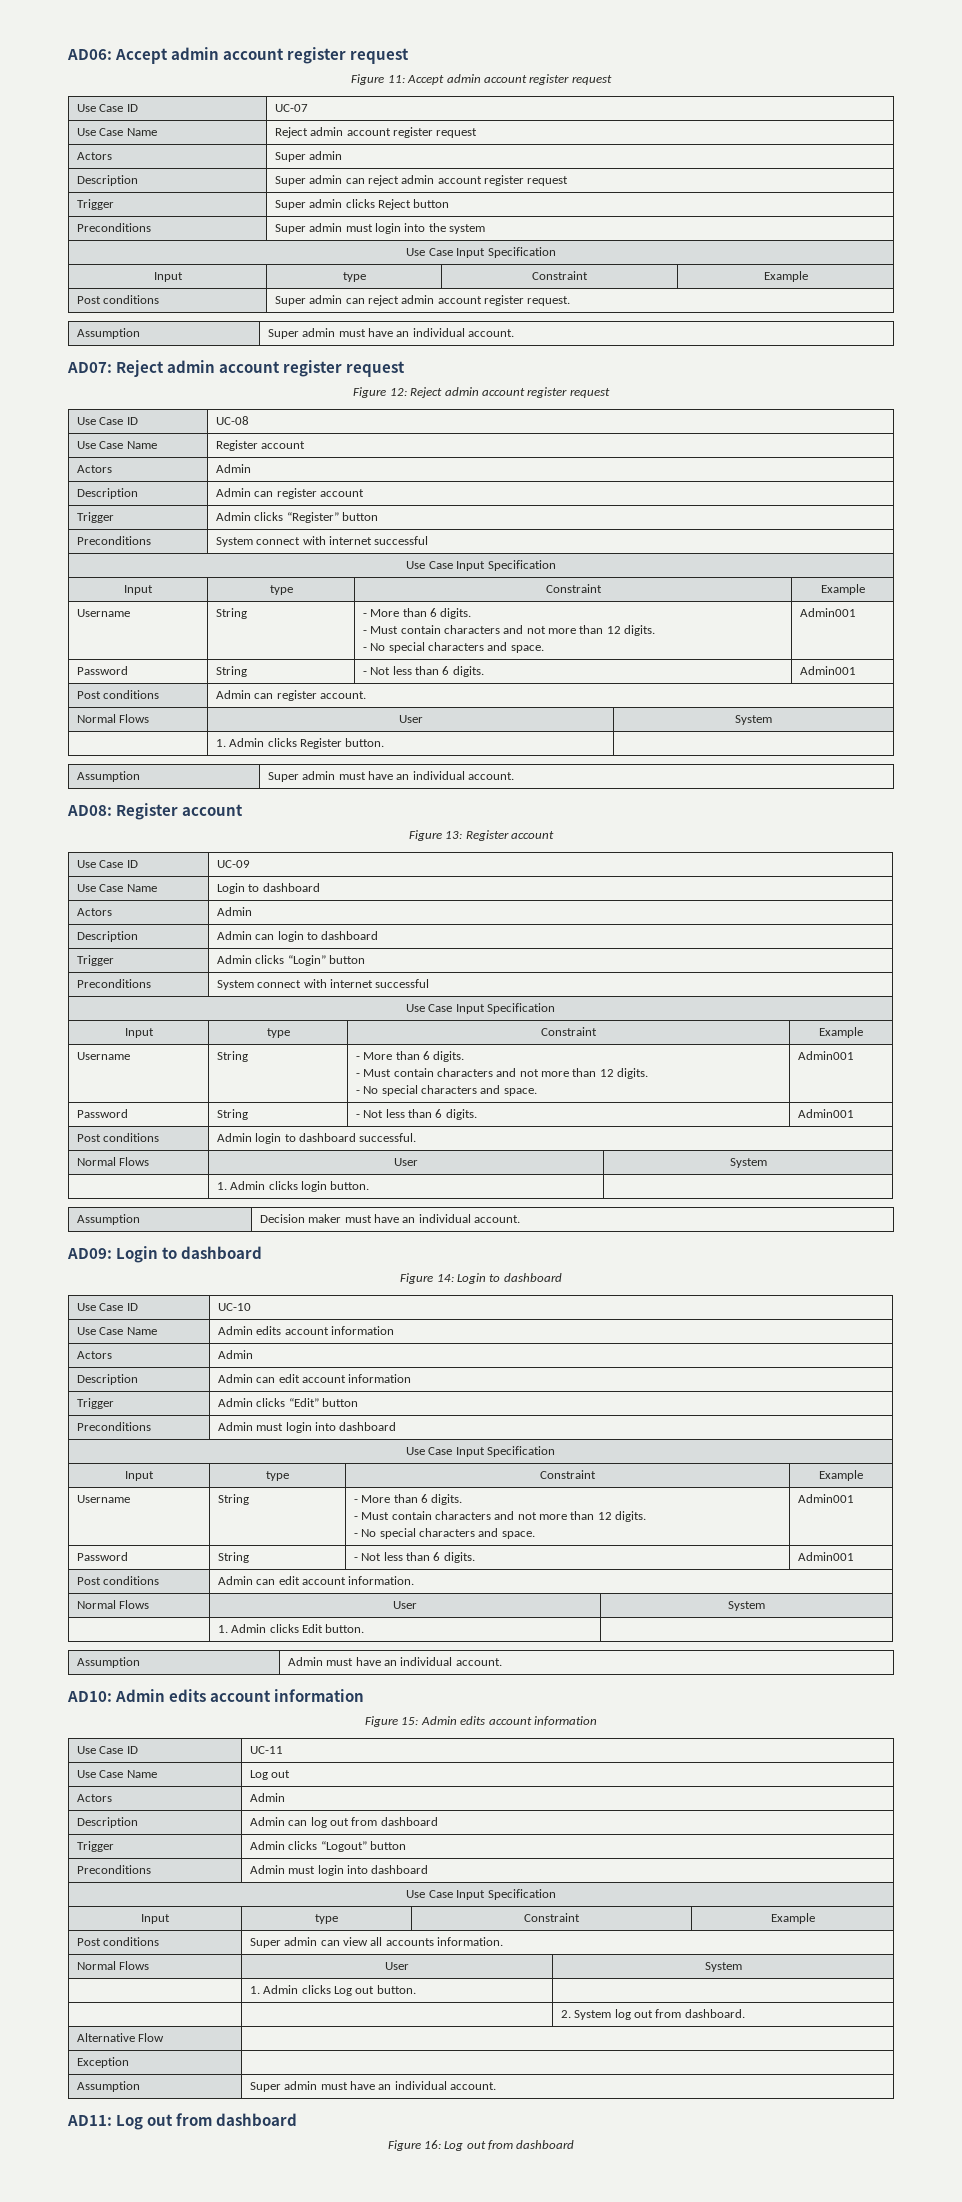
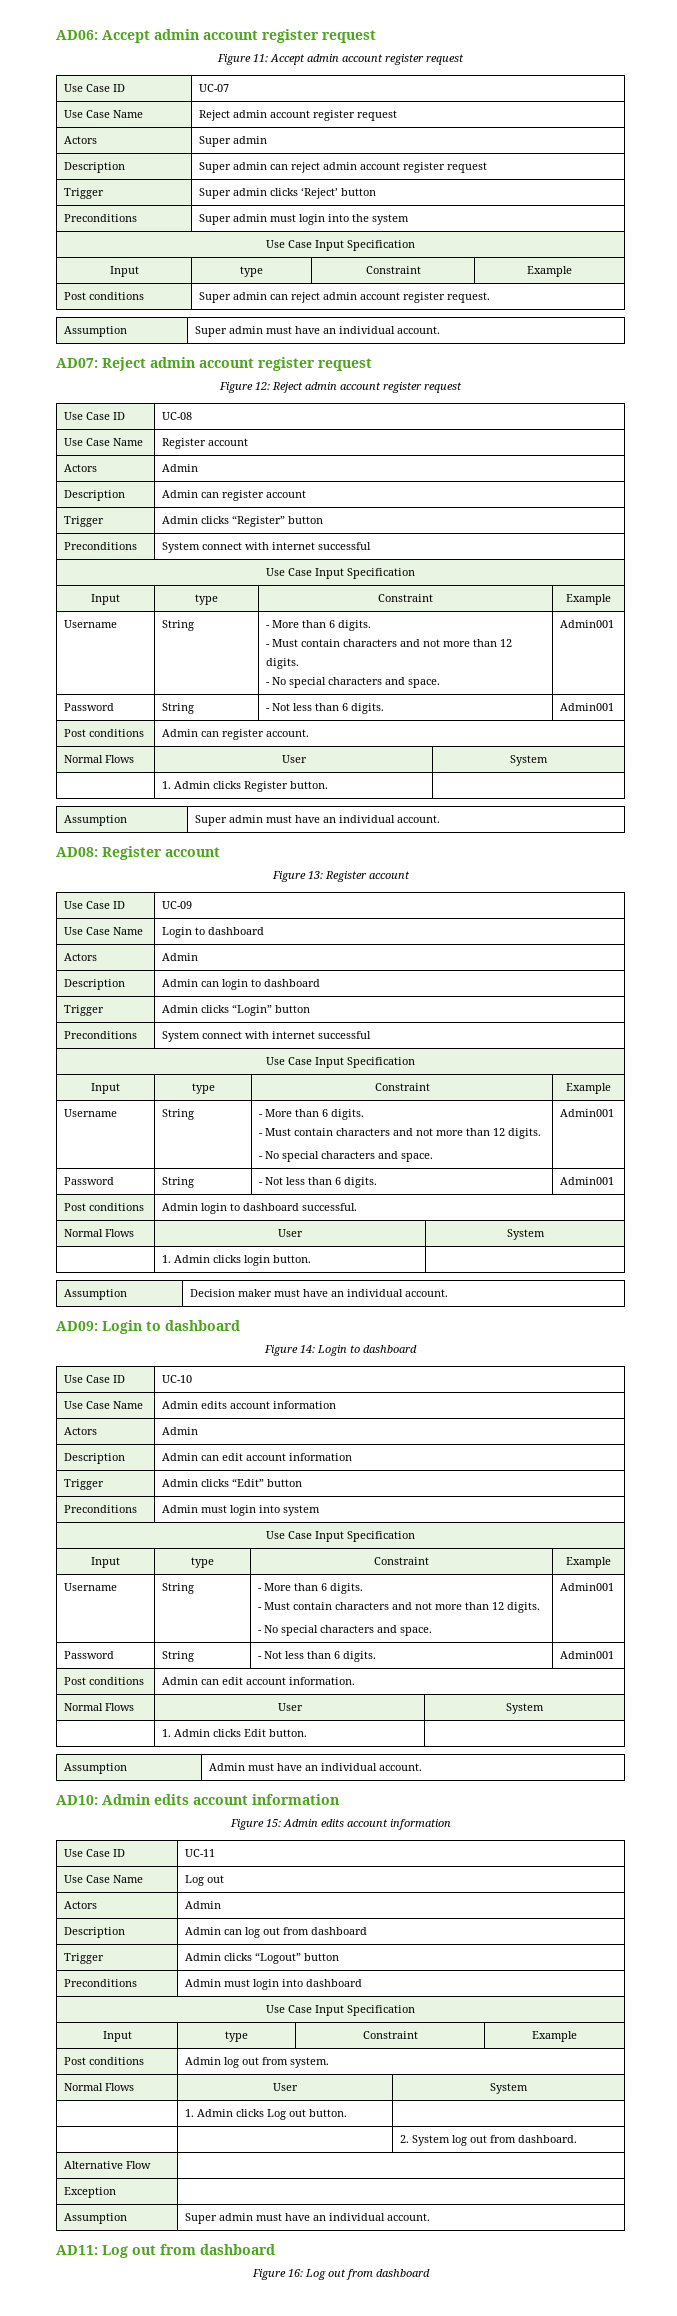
[377,199,411,210] Reject -> [301,187,339,199] ‘Reject’
[339,1422,397,1431] dashboard -> [283,1505,321,1516] system
[249,1937,504,1948] Super admin can view all accounts information. -> [185,2057,330,2068] Admin log out from system.

